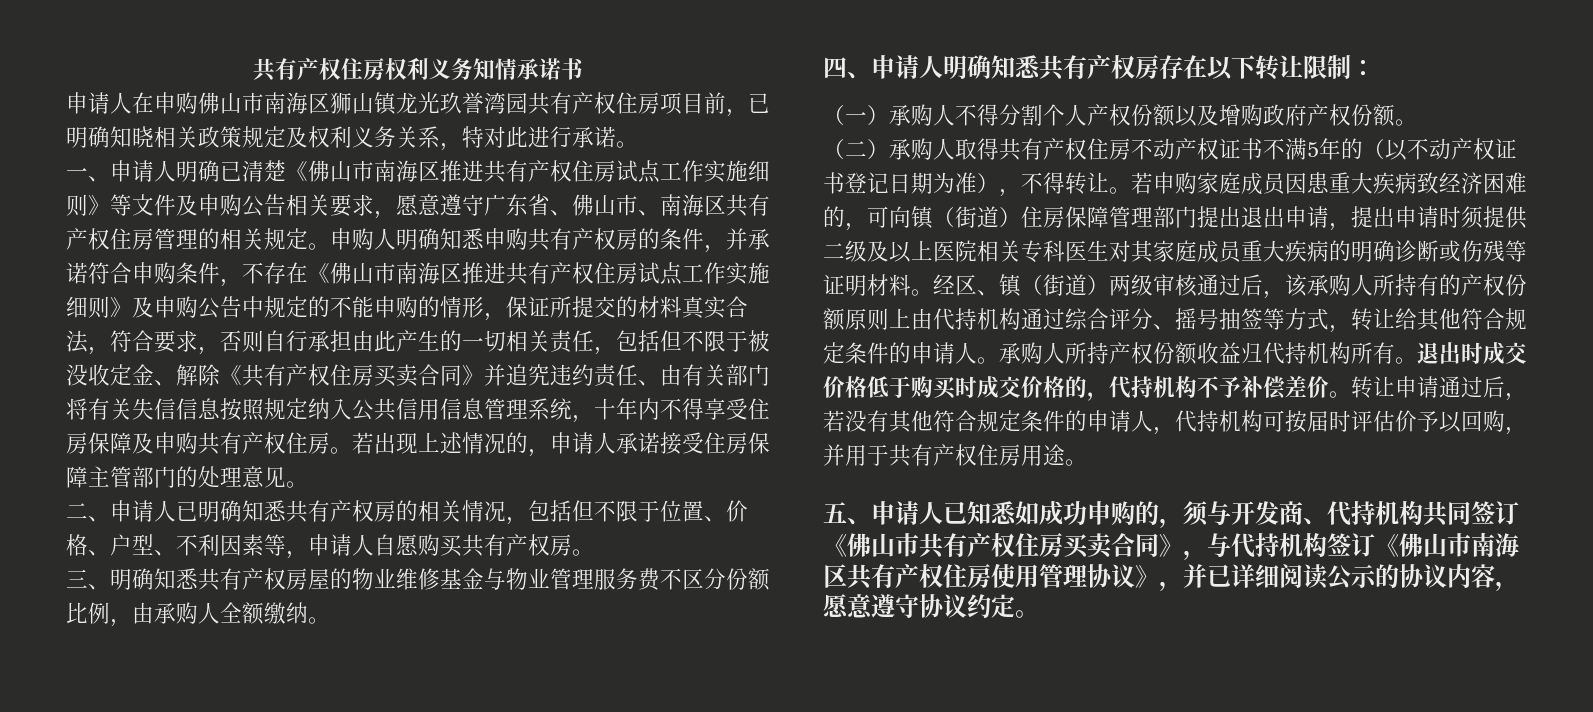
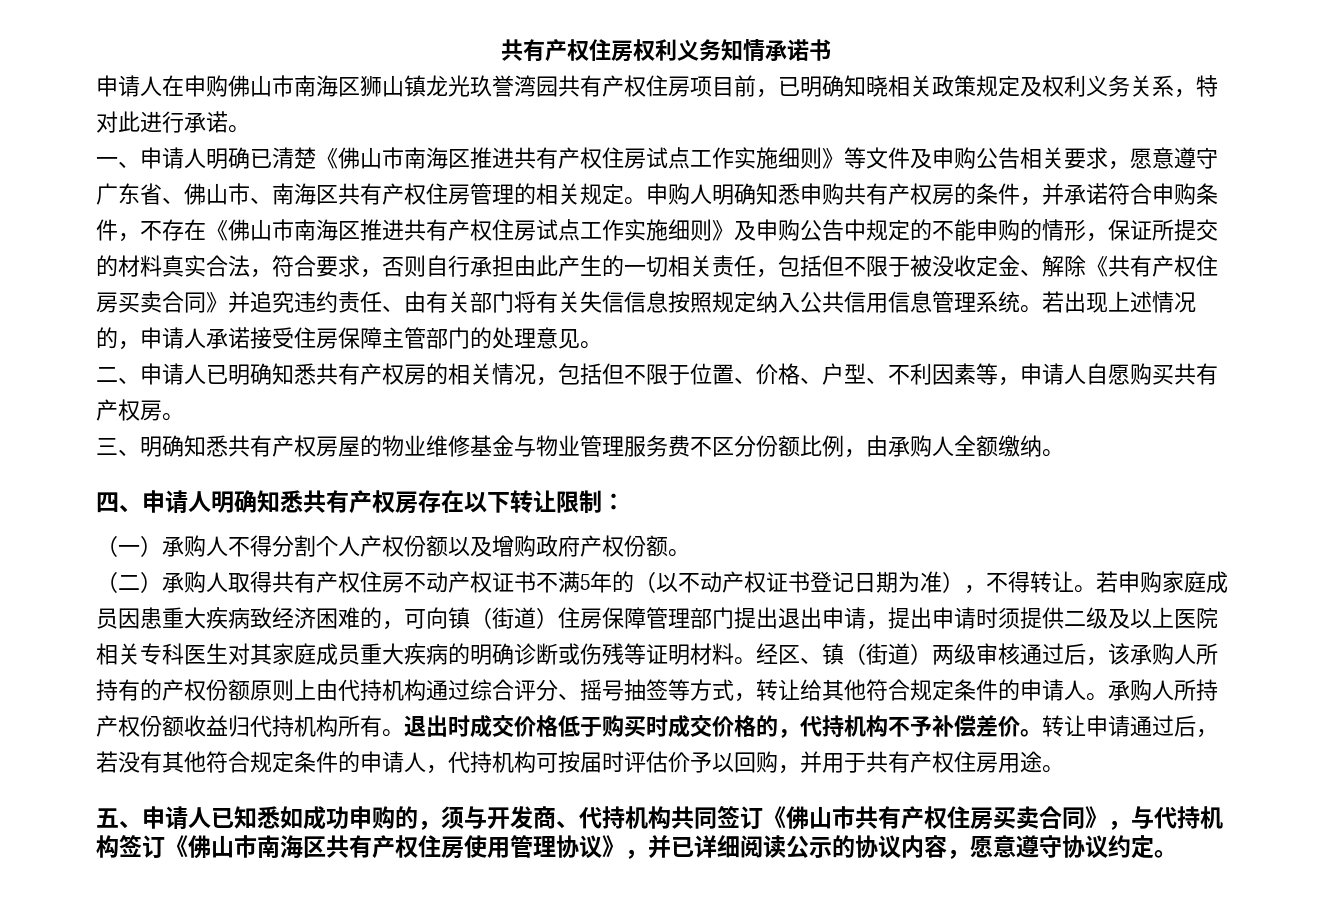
[572,398,770,423] [66,432,330,455] ，十年内不得享受住房保障及申购共有产权住房 -> (1020, 302) none

